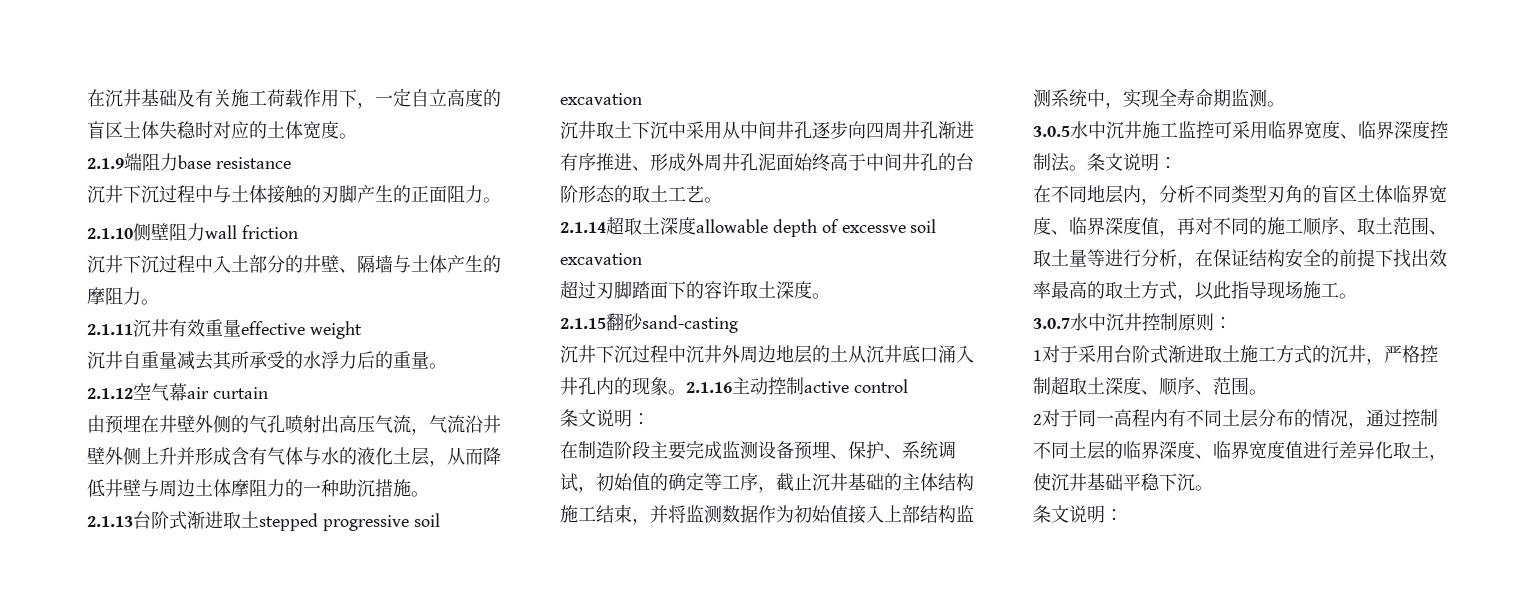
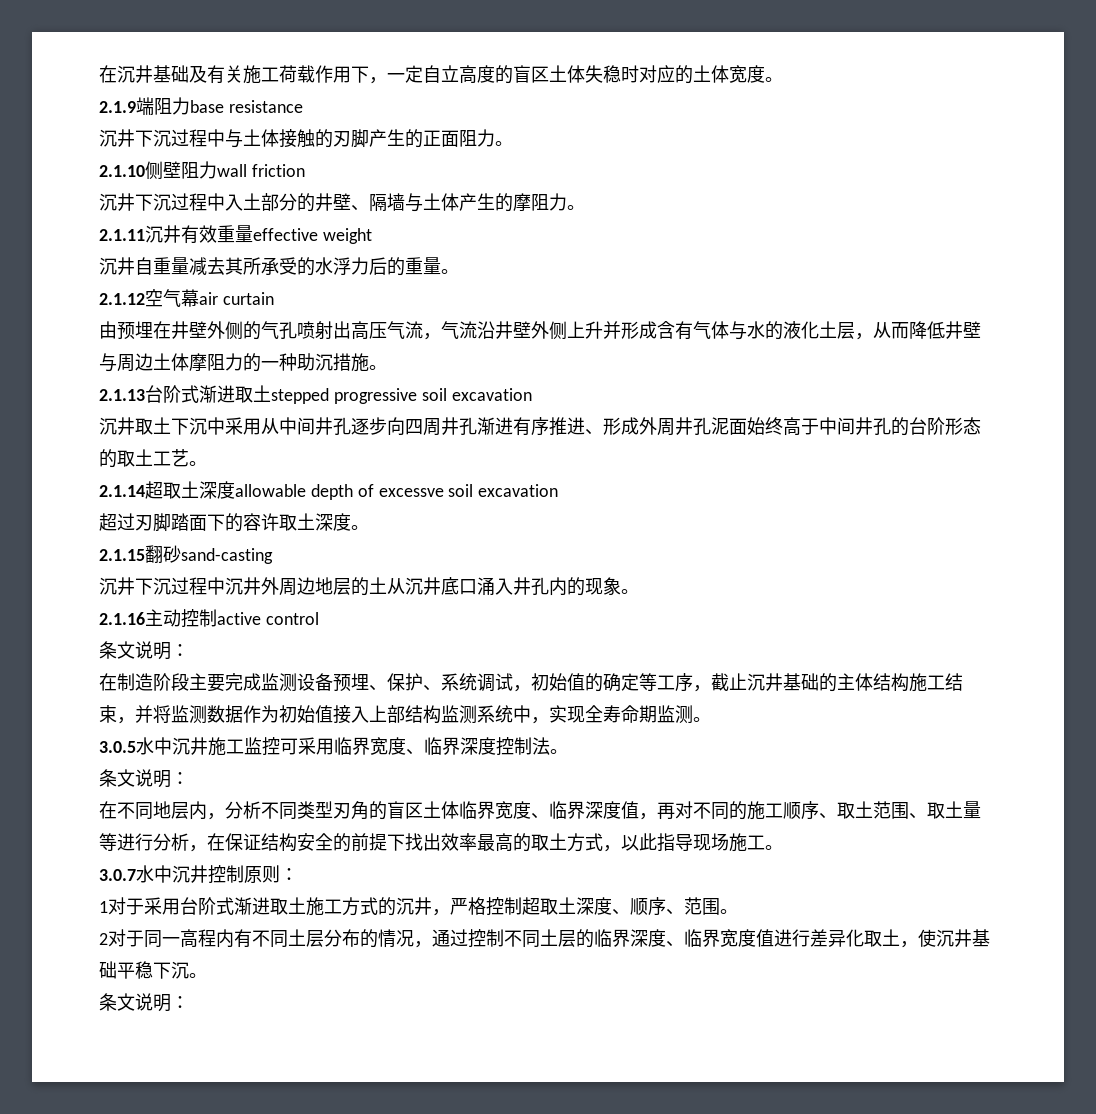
(686, 392) none -> (639, 591) //
(1087, 168) none -> (568, 751) //

